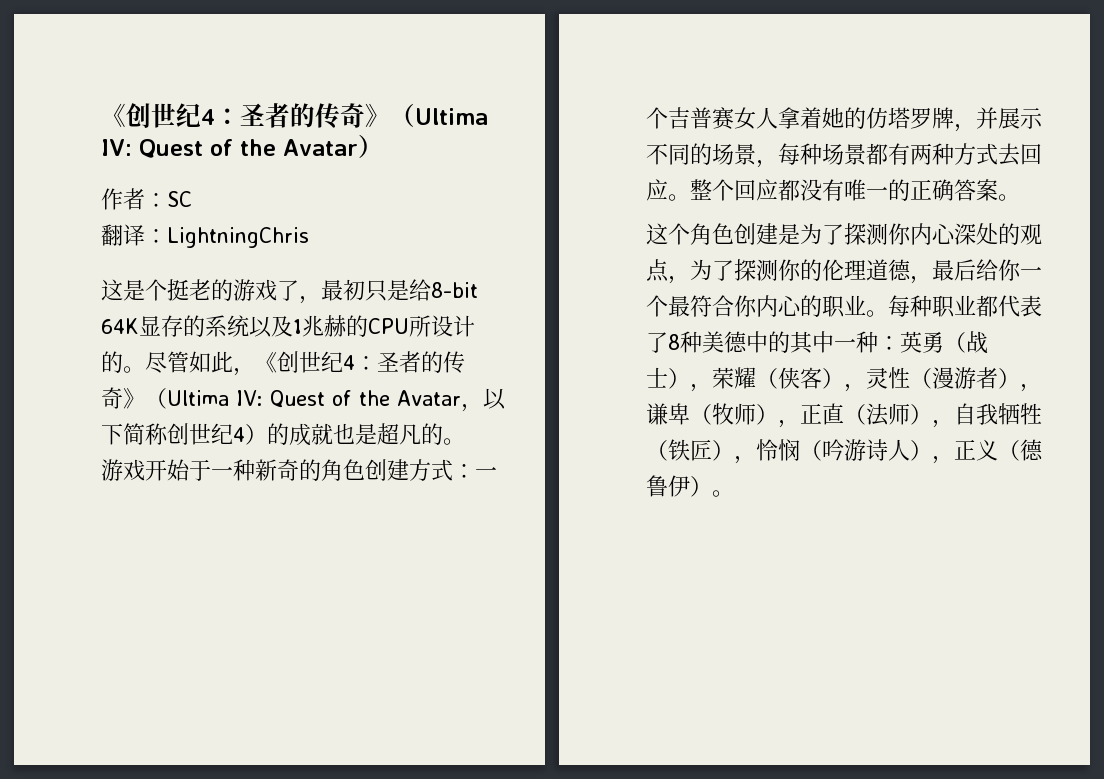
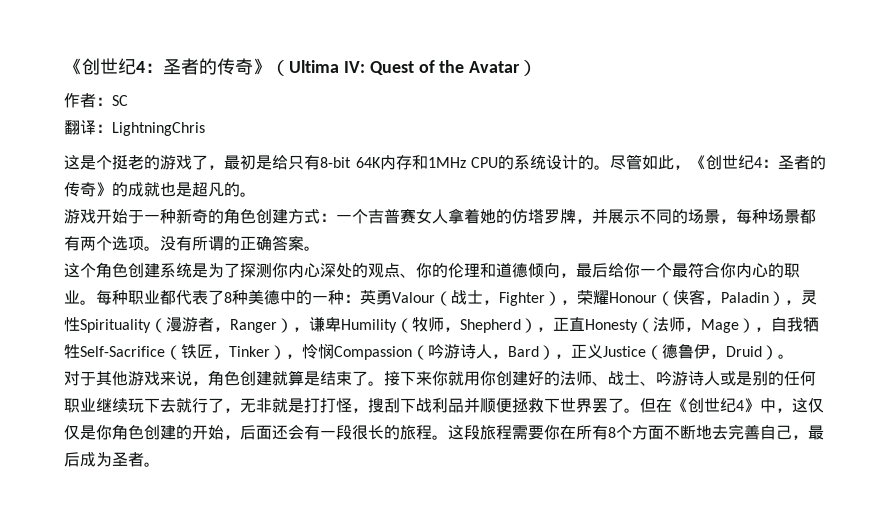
[365,279,478,302] [101,315,431,338] 只是给8-bit 64K显存的系统以及1兆赫的CPU所 -> [256,154,546,170] 是给只有8-bit 64K内存和1MHz CPU的系统
[145,388,506,412] [101,423,267,445] （Ultima IV: Quest of the Avatar，以下简称创世纪4） -> (112, 189) none
[932,143,1042,166] [646,179,888,201] 种方式去回应。整个回应都没有唯一 -> [96,236,224,251] 个选项。没有所谓
(778, 234) none -> [160,263,192,278] 系统
[668,259,911,284] ，为了探测你的伦理道德 -> [400,263,560,278] 、你的伦理和道德倾向
[790,331,834,354] 其中 -> (312, 297) none
[944,331,988,354] [646,367,822,392] （战士），荣耀（侠客 -> [392,289,769,306] Valour（战士，Fighter），荣耀Honour（侠客，Paladin
(910, 378) none -> [80,319,151,333] Spirituality
(998, 378) none -> [214,319,277,333] ，Ranger
[690,403,1042,428] [646,439,712,461] （牧师），正直（法师），自我牺牲（铁匠 -> [341,317,819,333] [64,344,270,360] Humility（牧师，Shepherd），正直Honesty（法师，Mage），自我牺牲Self-Sacrifice（铁匠，Tinker
(800, 450) none -> [334,346,412,360] Compassion
(910, 450) none -> [492,346,539,359] ，Bard
(998, 450) none -> [603,346,646,357] Justice
(690, 486) none -> [710,346,762,359] ，Druid
(734, 493) none -> [64,370,816,386] [64,397,824,413] [64,424,824,440] [64,452,160,467] // 对于其他游戏来说，角色创建就算是结束了。接下来你就用你创建好的法师、战士、吟游诗人或是别的任何职业继续玩下去就行了，无非就是打打怪，搜刮下战利品并顺便拯救下世界罢了。但在《创世纪4》中，这仅仅是你角色创建的开始，后面还会有一段很长的旅程。这段旅程需要你在所有8个方面不断地去完善自己，最后成为圣者。

